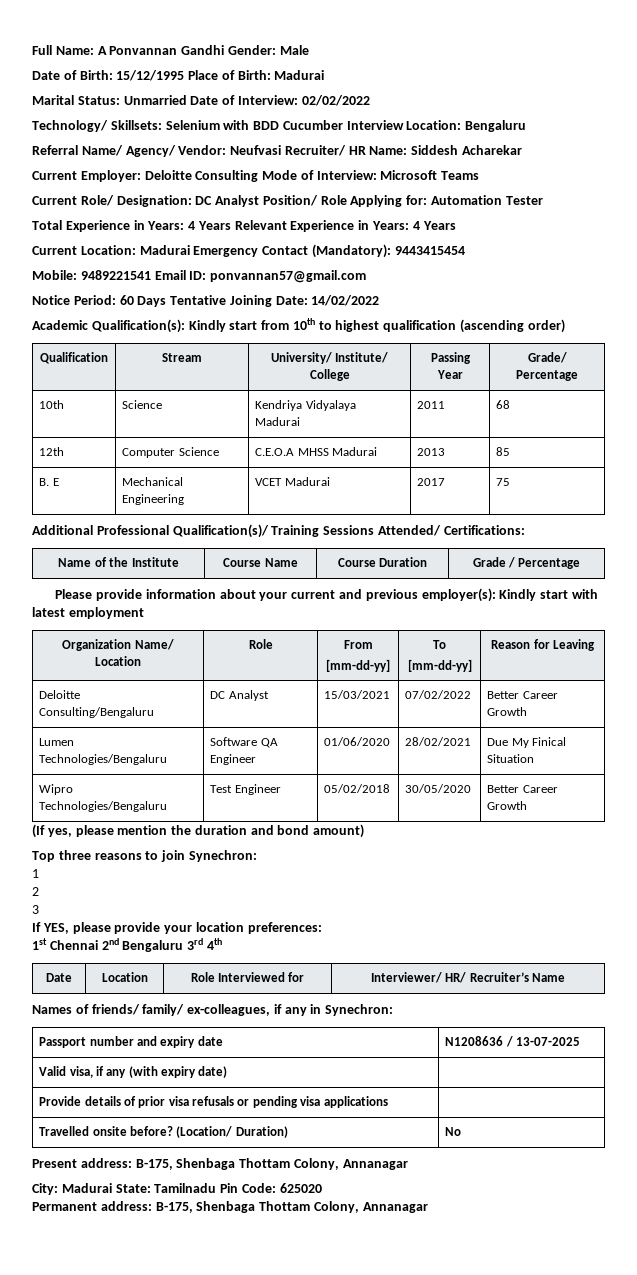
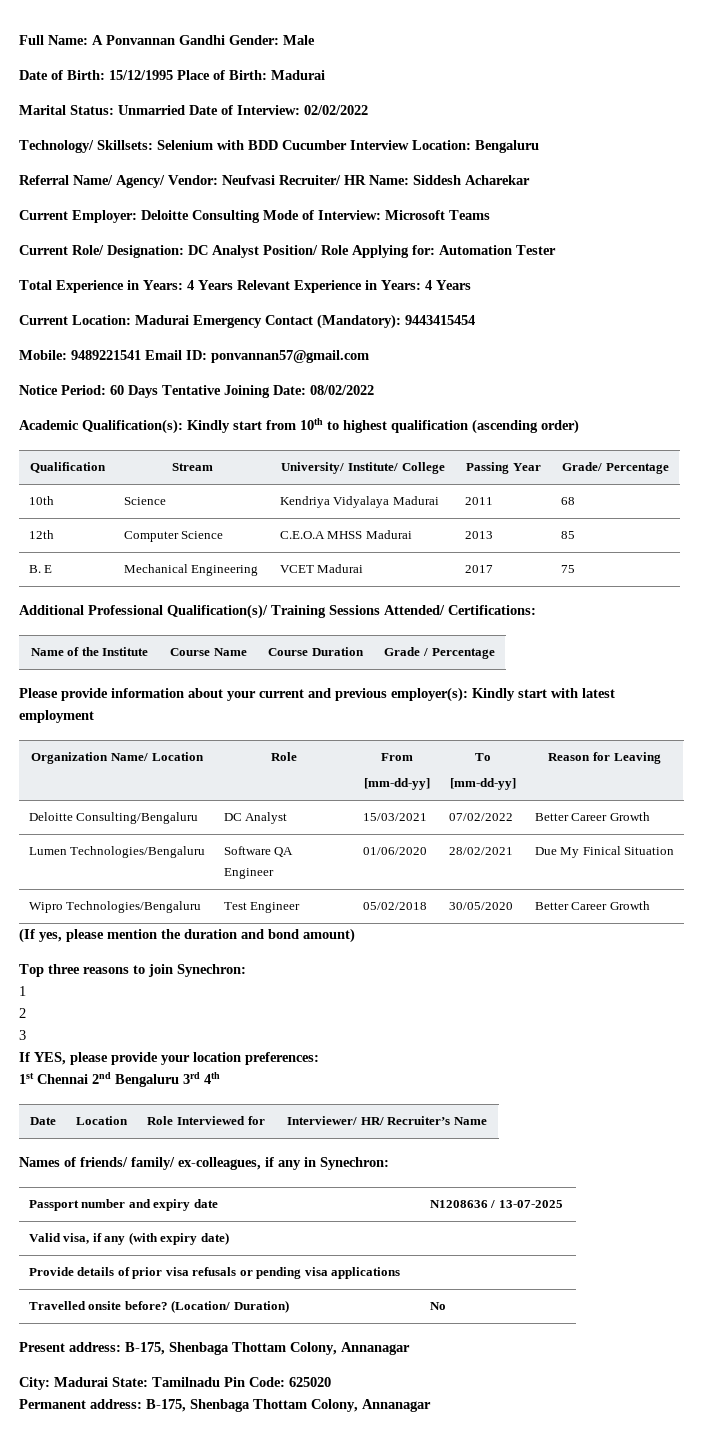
[311,295,380,306] 14/02/2022 -> [310,385,374,395] 08/02/2022

